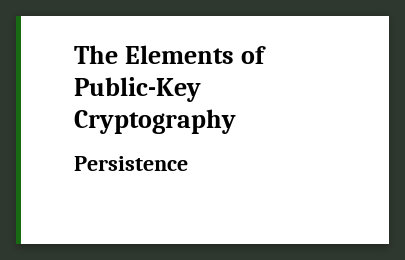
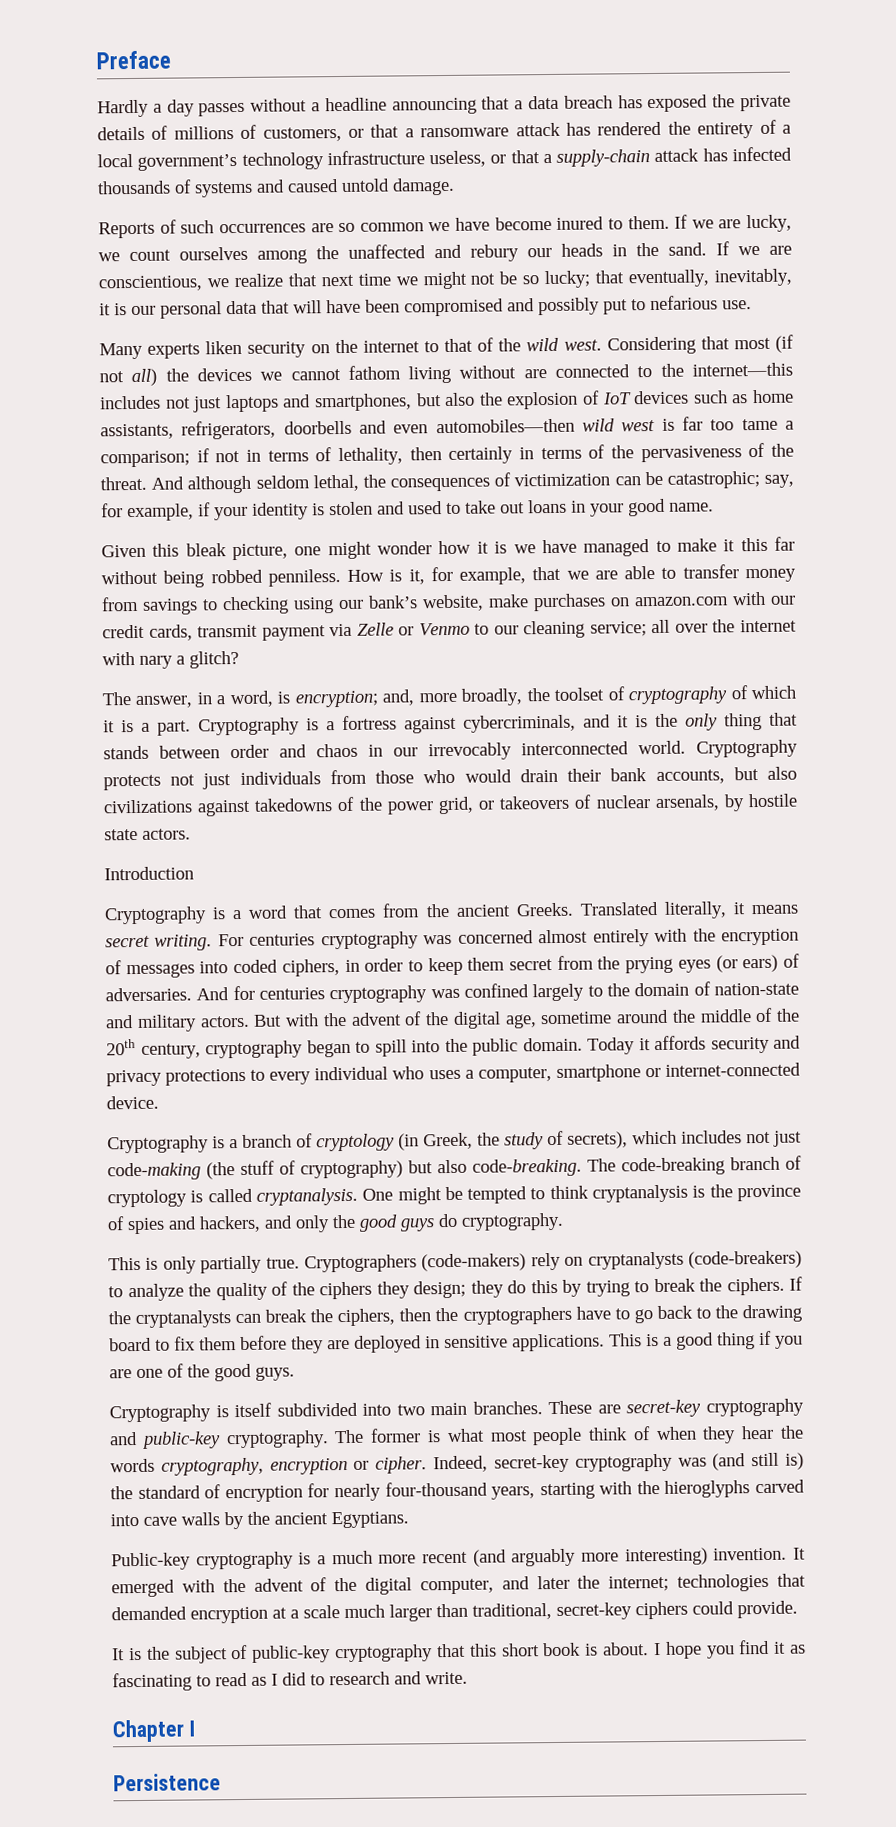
[74,45,266,64] [74,77,201,102] [74,109,236,134] The Elements of Public-Key Cryptography -> [96,50,171,70] [97,94,791,118] [97,119,791,142] [97,146,792,171] [97,177,455,198] [98,214,792,239] [98,241,792,264] [98,268,793,292] [99,295,752,319] [99,334,794,360] [99,362,793,387] [100,389,795,413] [100,416,795,440] [100,442,794,468] [100,470,794,494] [101,498,714,522] [101,536,796,561] [101,564,796,588] [101,591,796,615] [102,619,797,641] [102,650,239,669] [102,685,796,708] [103,712,798,736] [103,739,798,761] [103,766,798,791] [103,793,797,817] [104,828,191,841] [104,866,194,881] [104,901,800,925] [105,928,800,951] [105,953,801,979] [105,981,800,1004] [105,1007,800,1032] [106,1035,801,1059] [106,1062,801,1087] [106,1095,159,1110] [107,1130,802,1154] [107,1155,802,1181] [107,1184,801,1208] [107,1212,564,1235] [108,1250,802,1274] [108,1276,803,1302] [108,1304,803,1329] [109,1330,803,1354] [109,1363,295,1382] [109,1398,804,1423] [109,1425,805,1449] [110,1452,805,1476] [110,1479,806,1503] [110,1511,409,1530] [111,1547,806,1571] [111,1573,806,1598] [111,1600,798,1624] [112,1639,807,1664] [112,1671,468,1692] [112,1719,195,1743] Preface // Hardly a day passes without a headline announcing that a data breach has exposed the private details of millions of customers, or that a ransomware attack has rendered the entirety of a local government’s technology infrastructure useless, or that a supply-chain attack has infected thousands of systems and caused untold damage. // Reports of such occurrences are so common we have become inured to them. If we are lucky, we count ourselves among the unaffected and rebury our heads in the sand. If we are conscientious, we realize that next time we might not be so lucky; that eventually, inevitably, it is our personal data that will have been compromised and possibly put to nefarious use. // Many experts liken security on the internet to that of the wild west. Considering that most (if not all) the devices we cannot fathom living without are connected to the internet—this includes not just laptops and smartphones, but also the explosion of IoT devices such as home assistants, refrigerators, doorbells and even automobiles—then wild west is far too tame a comparison; if not in terms of lethality, then certainly in terms of the pervasiveness of the threat. And although seldom lethal, the consequences of victimization can be catastrophic; say, for example, if your identity is stolen and used to take out loans in your good name. // Given this bleak picture, one might wonder how it is we have managed to make it this far without being robbed penniless. How is it, for example, that we are able to transfer money from savings to checking using our bank’s website, make purchases on amazon.com with our credit cards, transmit payment via Zelle or Venmo to our cleaning service; all over the internet with nary a glitch? // The answer, in a word, is encryption; and, more broadly, the toolset of cryptography of which it is a part. Cryptography is a fortress against cybercriminals, and it is the only thing that stands between order and chaos in our irrevocably interconnected world. Cryptography protects not just individuals from those who would drain their bank accounts, but also civilizations against takedowns of the power grid, or takeovers of nuclear arsenals, by hostile state actors. // Introduction // Cryptography is a word that comes from the ancient Greeks. Translated literally, it means secret writing. For centuries cryptography was concerned almost entirely with the encryption of messages into coded ciphers, in order to keep them secret from the prying eyes (or ears) of adversaries. And for centuries cryptography was confined largely to the domain of nation-state and military actors. But with the advent of the digital age, sometime around the middle of the 20th century, cryptography began to spill into the public domain. Today it affords security and privacy protections to every individual who uses a computer, smartphone or internet-connected device. // Cryptography is a branch of cryptology (in Greek, the study of secrets), which includes not just code-making (the stuff of cryptography) but also code-breaking. The code-breaking branch of cryptology is called cryptanalysis. One might be tempted to think cryptanalysis is the province of spies and hackers, and only the good guys do cryptography. // This is only partially true. Cryptographers (code-makers) rely on cryptanalysts (code-breakers) to analyze the quality of the ciphers they design; they do this by trying to break the ciphers. If the cryptanalysts can break the ciphers, then the cryptographers have to go back to the drawing board to fix them before they are deployed in sensitive applications. This is a good thing if you are one of the good guys. // Cryptography is itself subdivided into two main branches. These are secret-key cryptography and public-key cryptography. The former is what most people think of when they hear the words cryptography, encryption or cipher. Indeed, secret-key cryptography was (and still is) the standard of encryption for nearly four-thousand years, starting with the hieroglyphs carved into cave walls by the ancient Egyptians. // Public-key cryptography is a much more recent (and arguably more interesting) invention. It emerged with the advent of the digital computer, and later the internet; technologies that demanded encryption at a scale much larger than traditional, secret-key ciphers could provide. // It is the subject of public-key cryptography that this short book is about. I hope you find it as fascinating to read as I did to research and write. // Chapter I

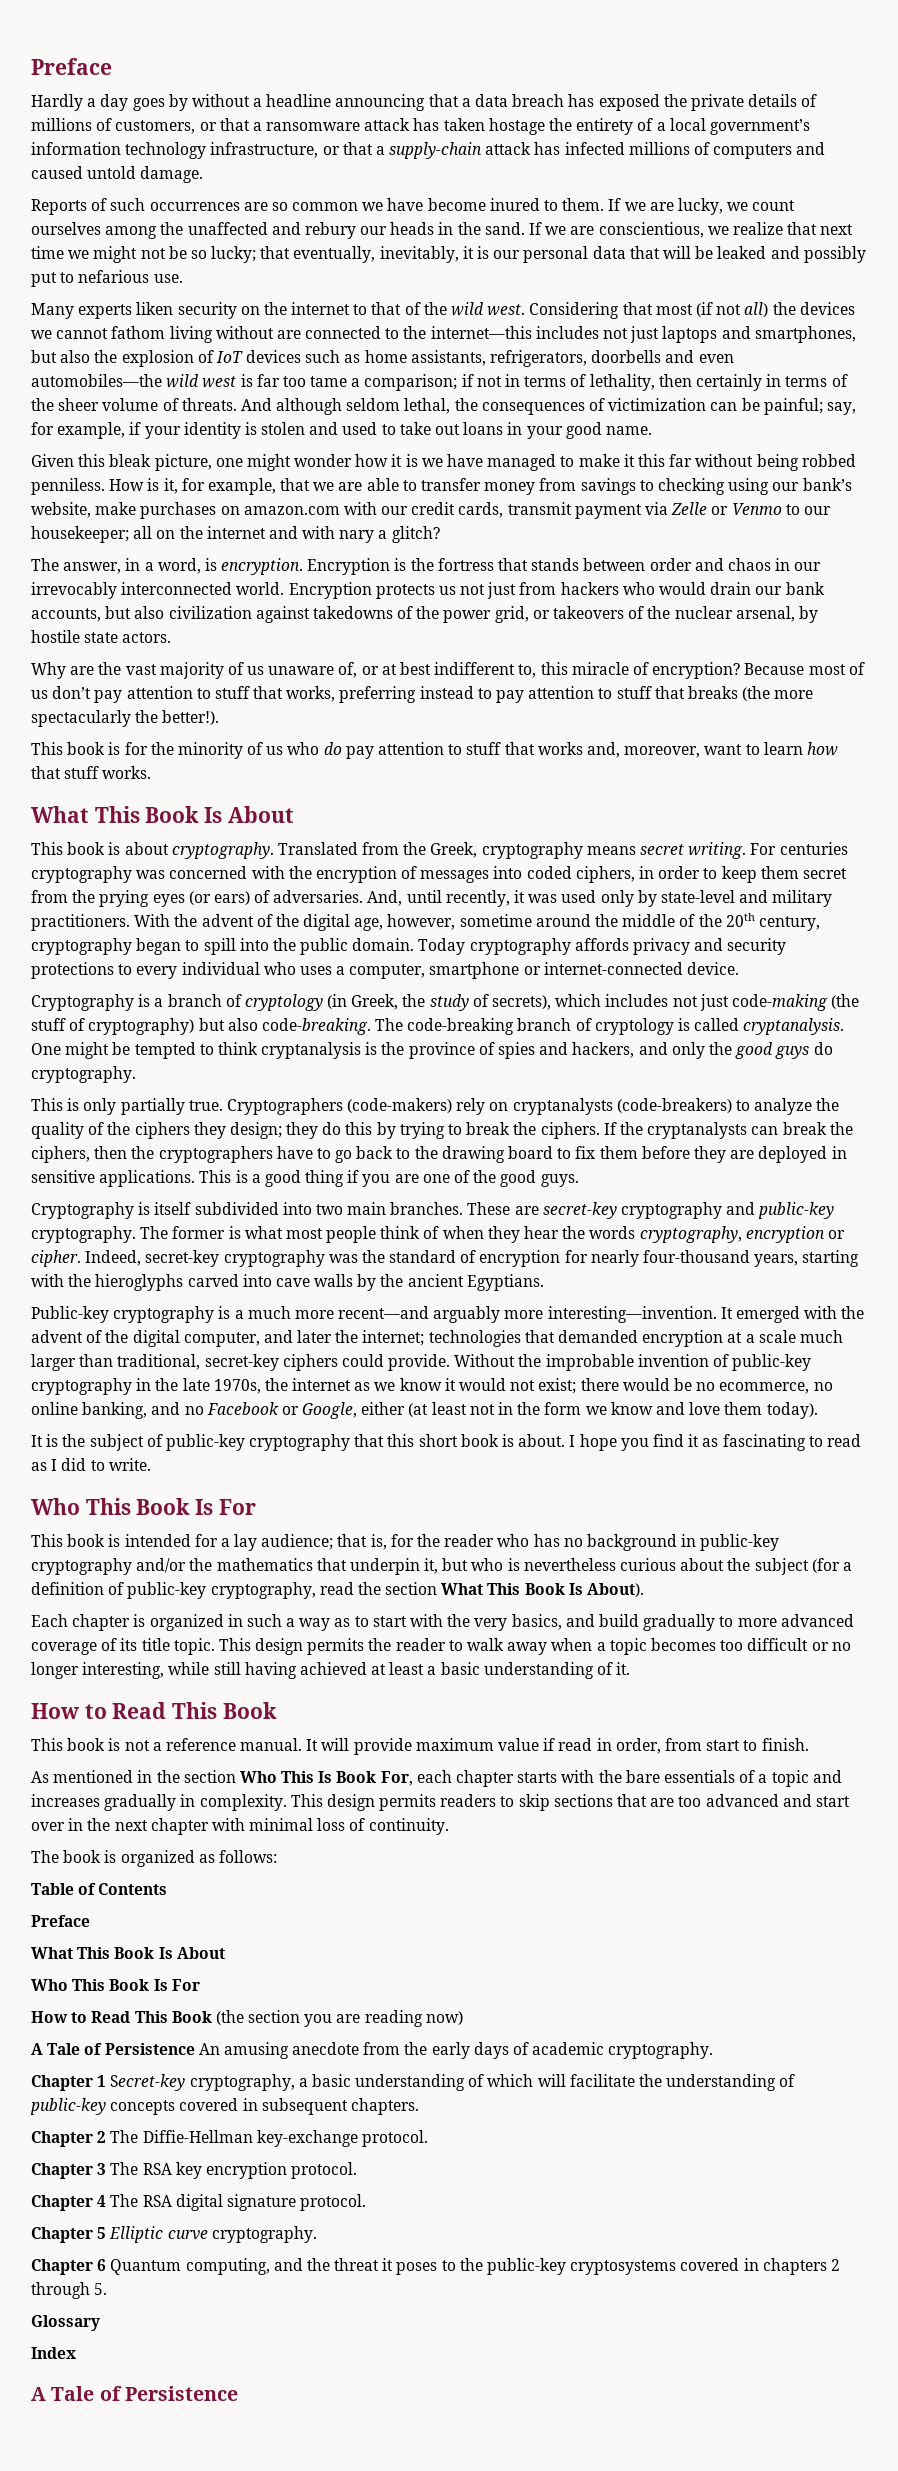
[198,102,246,117] passes -> [132,94,188,111] goes by
[597,121,663,136] rendered -> [443,118,545,135] taken hostage
[241,150,487,170] technology infrastructure useless, -> [31,142,319,159] information technology infrastructure,
[97,179,253,198] thousands of systems -> [628,142,793,159] millions of computers
[326,298,504,317] have been compromised -> [695,246,767,259] be leaked
[435,418,575,434] automobiles—then -> [31,374,162,387] automobiles—the
[640,442,794,463] [100,476,147,491] pervasiveness of the threat. -> [58,398,237,411] sheer volume of threats.
[666,470,760,489] catastrophic; -> [763,398,823,415] painful;
[523,619,797,639] cleaning service; all over the internet -> [31,526,298,543] housekeeper; all on the internet and
[294,685,796,708] [103,712,762,736] encryption; and, more broadly, the toolset of cryptography of which it is a part. Cryptography is a fortress against cybercriminals, and it is the only thing -> [221,558,494,575] encryption. Encryption is the fortress
[696,739,798,758] [103,769,415,791] Cryptography protects not just individuals from those -> [288,582,619,599] Encryption protects us not just from hackers
[567,768,602,782] their -> [755,586,783,595] our
[103,799,193,814] civilizations -> [168,606,252,619] civilization
[595,794,720,812] nuclear arsenals, -> [647,606,795,622] the nuclear arsenal,
[104,866,194,881] [104,901,746,925] Introduction // Cryptography is a word that comes from the ancient Greeks. Translated literally, it -> [31,662,865,679] [31,686,814,703] [31,710,220,727] [31,742,838,759] [31,766,152,779] [31,806,294,823] [31,842,583,859] Why are the vast majority of us unaware of, or at best indifferent to, this miracle of encryption? Because most of us don’t pay attention to stuff that works, preferring instead to pay attention to stuff that breaks (the more spectacularly the better!). // This book is for the minority of us who do pay attention to stuff that works and, moreover, want to learn how that stuff works. // What This Book Is About // This book is about cryptography. Translated from the Greek, cryptography
[538,929,650,947] almost entirely -> (248, 872) none
[196,981,800,1004] [105,1013,319,1032] And for centuries cryptography was confined largely to the domain of nation-state and military actors. But with -> [367,890,833,907] [31,914,171,931] And, until recently, it was used only by state-level and military practitioners. With
(537, 1021) none -> [387,914,456,930] however,
[638,1035,801,1054] [106,1069,162,1087] it affords security and privacy -> [469,938,787,955] cryptography affords privacy and security
[712,1452,805,1471] (and still is) -> (358, 1258) none
[422,1547,788,1567] recent (and arguably more interesting) invention. -> [338,1306,717,1323] recent—and arguably more interesting—invention.
(798, 1609) none -> [454,1354,812,1371] [31,1378,833,1395] [31,1402,818,1419] Without the improbable invention of public-key cryptography in the late 1970s, the internet as we know it would not exist; there would be no ecommerce, no online banking, and no Facebook or Google, either (at least not in the form we know and love them today).
[329,1671,468,1686] [112,1719,195,1743] research and write. // Chapter I // -> [108,1458,151,1471] [31,1498,256,1515] [31,1534,780,1551] [31,1558,852,1575] [31,1582,645,1599] [31,1614,854,1631] [31,1638,851,1655] [31,1662,631,1679] [31,1702,277,1719] [31,1738,809,1755] [31,1770,842,1787] [31,1794,850,1811] [31,1818,449,1835] [31,1850,277,1867] [31,1883,168,1895] [31,1915,90,1927] [31,1947,225,1959] [31,1979,200,1991] [31,2010,463,2027] [31,2042,714,2059] [31,2074,796,2091] [30,2098,419,2115] [31,2130,428,2147] [31,2162,358,2179] [31,2194,367,2211] [31,2226,317,2243] [31,2258,840,2275] [31,2282,108,2299] [31,2315,100,2331] [31,2347,76,2359] [31,2386,122,2401] write. // Who This Book Is For // This book is intended for a lay audience; that is, for the reader who has no background in public-key cryptography and/or the mathematics that underpin it, but who is nevertheless curious about the subject (for a definition of public-key cryptography, read the section What This Book Is About). // Each chapter is organized in such a way as to start with the very basics, and build gradually to more advanced coverage of its title topic. This design permits the reader to walk away when a topic becomes too difficult or no longer interesting, while still having achieved at least a basic understanding of it. // How to Read This Book // This book is not a reference manual. It will provide maximum value if read in order, from start to finish. // As mentioned in the section Who This Is Book For, each chapter starts with the bare essentials of a topic and increases gradually in complexity. This design permits readers to skip sections that are too advanced and start over in the next chapter with minimal loss of continuity. // The book is organized as follows: // Table of Contents // Preface // What This Book Is About // Who This Book Is For // How to Read This Book (the section you are reading now) // A Tale of Persistence An amusing anecdote from the early days of academic cryptography. // Chapter 1 Secret-key cryptography, a basic understanding of which will facilitate the understanding of public-key concepts covered in subsequent chapters. // Chapter 2 The Diffie-Hellman key-exchange protocol. // Chapter 3 The RSA key encryption protocol. // Chapter 4 The RSA digital signature protocol. // Chapter 5 Elliptic curve cryptography. // Chapter 6 Quantum computing, and the threat it poses to the public-key cryptosystems covered in chapters 2 through 5. // Glossary // Index // A Tale of

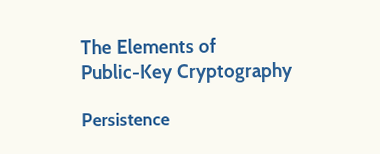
[31,58,112,75] [31,94,818,111] [31,118,810,135] [31,142,826,159] [31,166,204,183] [31,198,796,215] [31,222,854,239] [31,246,866,263] [31,270,183,287] [31,302,855,319] [31,326,856,343] [31,350,734,367] [31,374,848,391] [31,398,856,415] [31,422,652,439] [31,454,856,471] [31,478,852,495] [31,502,831,519] [31,526,440,543] [31,558,822,575] [31,582,825,599] [31,606,818,623] [31,630,172,643] [31,662,865,679] [31,686,814,703] [31,710,220,727] [31,742,838,759] [31,766,152,779] [31,806,294,823] [31,842,848,859] [31,866,847,883] [31,890,833,907] [31,913,820,931] [31,938,787,955] [31,962,740,979] [31,994,860,1011] [31,1018,845,1035] [31,1042,833,1059] [31,1066,136,1083] [31,1098,840,1115] [31,1122,853,1139] [31,1146,847,1163] [31,1170,579,1187] [31,1202,835,1219] [31,1226,845,1243] [31,1250,860,1267] [31,1274,544,1291] [31,1306,865,1323] [31,1330,843,1347] [31,1354,812,1371] [31,1378,833,1395] [31,1402,818,1419] [31,1434,861,1451] [31,1458,151,1471] [31,1498,256,1515] [31,1534,780,1551] [31,1558,852,1575] [31,1582,645,1599] [31,1614,854,1631] [31,1638,851,1655] [31,1662,631,1679] [31,1702,277,1719] [31,1738,809,1755] [31,1770,842,1787] [31,1794,850,1811] [31,1818,449,1835] [31,1850,277,1867] [31,1883,168,1895] [31,1915,90,1927] [31,1947,225,1959] [31,1979,200,1991] [31,2010,463,2027] [31,2042,714,2059] [31,2074,796,2091] [30,2098,419,2115] [31,2130,428,2147] [31,2162,358,2179] [31,2194,367,2211] [31,2226,317,2243] [31,2258,840,2275] [31,2282,108,2299] [31,2315,100,2331] [31,2347,76,2359] [31,2386,122,2401] Preface // Hardly a day goes by without a headline announcing that a data breach has exposed the private details of millions of customers, or that a ransomware attack has taken hostage the entirety of a local government’s information technology infrastructure, or that a supply-chain attack has infected millions of computers and caused untold damage. // Reports of such occurrences are so common we have become inured to them. If we are lucky, we count ourselves among the unaffected and rebury our heads in the sand. If we are conscientious, we realize that next time we might not be so lucky; that eventually, inevitably, it is our personal data that will be leaked and possibly put to nefarious use. // Many experts liken security on the internet to that of the wild west. Considering that most (if not all) the devices we cannot fathom living without are connected to the internet—this includes not just laptops and smartphones, but also the explosion of IoT devices such as home assistants, refrigerators, doorbells and even automobiles—the wild west is far too tame a comparison; if not in terms of lethality, then certainly in terms of the sheer volume of threats. And although seldom lethal, the consequences of victimization can be painful; say, for example, if your identity is stolen and used to take out loans in your good name. // Given this bleak picture, one might wonder how it is we have managed to make it this far without being robbed penniless. How is it, for example, that we are able to transfer money from savings to checking using our bank’s website, make purchases on amazon.com with our credit cards, transmit payment via Zelle or Venmo to our housekeeper; all on the internet and with nary a glitch? // The answer, in a word, is encryption. Encryption is the fortress that stands between order and chaos in our irrevocably interconnected world. Encryption protects us not just from hackers who would drain our bank accounts, but also civilization against takedowns of the power grid, or takeovers of the nuclear arsenal, by hostile state actors. // Why are the vast majority of us unaware of, or at best indifferent to, this miracle of encryption? Because most of us don’t pay attention to stuff that works, preferring instead to pay attention to stuff that breaks (the more spectacularly the better!). // This book is for the minority of us who do pay attention to stuff that works and, moreover, want to learn how that stuff works. // What This Book Is About // This book is about cryptography. Translated from the Greek, cryptography means secret writing. For centuries cryptography was concerned with the encryption of messages into coded ciphers, in order to keep them secret from the prying eyes (or ears) of adversaries. And, until recently, it was used only by state-level and military practitioners. With the advent of the digital age, however, sometime around the middle of the 20th century, cryptography began to spill into the public domain. Today cryptography affords privacy and security protections to every individual who uses a computer, smartphone or internet-connected device. // Cryptography is a branch of cryptology (in Greek, the study of secrets), which includes not just code-making (the stuff of cryptography) but also code-breaking. The code-breaking branch of cryptology is called cryptanalysis. One might be tempted to think cryptanalysis is the province of spies and hackers, and only the good guys do cryptography. // This is only partially true. Cryptographers (code-makers) rely on cryptanalysts (code-breakers) to analyze the quality of the ciphers they design; they do this by trying to break the ciphers. If the cryptanalysts can break the ciphers, then the cryptographers have to go back to the drawing board to fix them before they are deployed in sensitive applications. This is a good thing if you are one of the good guys. // Cryptography is itself subdivided into two main branches. These are secret-key cryptography and public-key cryptography. The former is what most people think of when they hear the words cryptography, encryption or cipher. Indeed, secret-key cryptography was the standard of encryption for nearly four-thousand years, starting with the hieroglyphs carved into cave walls by the ancient Egyptians. // Public-key cryptography is a much more recent—and arguably more interesting—invention. It emerged with the advent of the digital computer, and later the internet; technologies that demanded encryption at a scale much larger than traditional, secret-key ciphers could provide. Without the improbable invention of public-key cryptography in the late 1970s, the internet as we know it would not exist; there would be no ecommerce, no online banking, and no Facebook or Google, either (at least not in the form we know and love them today). // It is the subject of public-key cryptography that this short book is about. I hope you find it as fascinating to read as I did to write. // Who This Book Is For // This book is intended for a lay audience; that is, for the reader who has no background in public-key cryptography and/or the mathematics that underpin it, but who is nevertheless curious about the subject (for a definition of public-key cryptography, read the section What This Book Is About). // Each chapter is organized in such a way as to start with the very basics, and build gradually to more advanced coverage of its title topic. This design permits the reader to walk away when a topic becomes too difficult or no longer interesting, while still having achieved at least a basic understanding of it. // How to Read This Book // This book is not a reference manual. It will provide maximum value if read in order, from start to finish. // As mentioned in the section Who This Is Book For, each chapter starts with the bare essentials of a topic and increases gradually in complexity. This design permits readers to skip sections that are too advanced and start over in the next chapter with minimal loss of continuity. // The book is organized as follows: // Table of Contents // Preface // What This Book Is About // Who This Book Is For // How to Read This Book (the section you are reading now) // A Tale of Persistence An amusing anecdote from the early days of academic cryptography. // Chapter 1 Secret-key cryptography, a basic understanding of which will facilitate the understanding of public-key concepts covered in subsequent chapters. // Chapter 2 The Diffie-Hellman key-exchange protocol. // Chapter 3 The RSA key encryption protocol. // Chapter 4 The RSA digital signature protocol. // Chapter 5 Elliptic curve cryptography. // Chapter 6 Quantum computing, and the threat it poses to the public-key cryptosystems covered in chapters 2 through 5. // Glossary // Index // A Tale of -> [80,37,218,55] [80,61,295,85] The Elements of Public-Key Cryptography //

